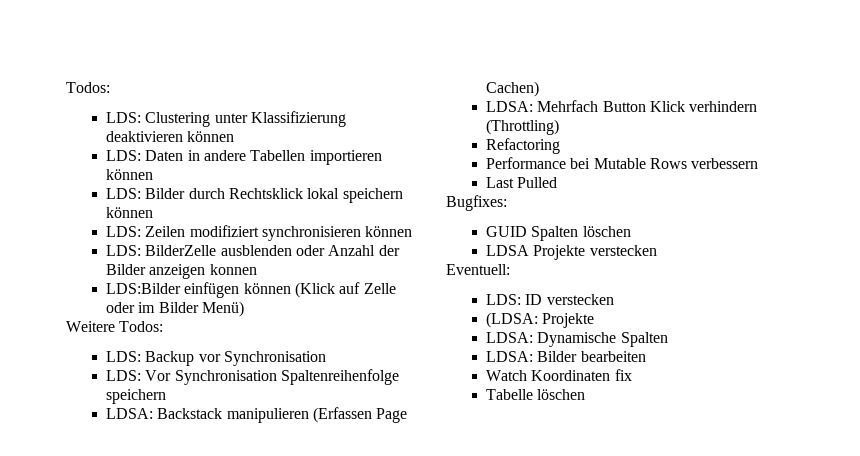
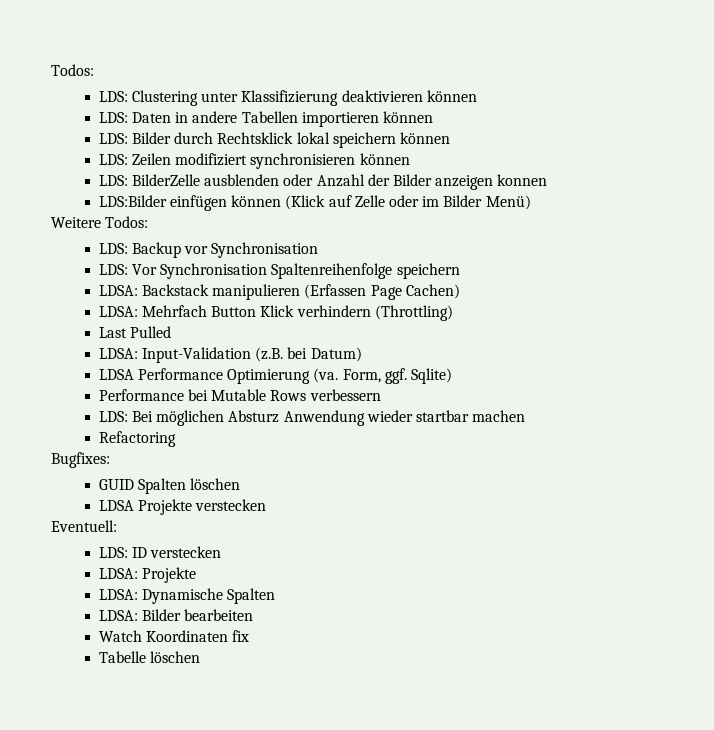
[486,138,561,154] Refactoring -> [98,326,172,338] [98,347,362,363] [98,368,452,384] Last Pulled // LDSA: Input-Validation (z.B. bei Datum) // LDSA Performance Optimierung (va. Form, ggf. Sqlite)
[486,177,558,188] Last Pulled -> [98,410,526,426] [98,431,176,447] LDS: Bei möglichen Absturz Anwendung wieder startbar machen // Refactoring
[486,312,539,328] (LDSA: -> [98,568,138,579] LDSA:

